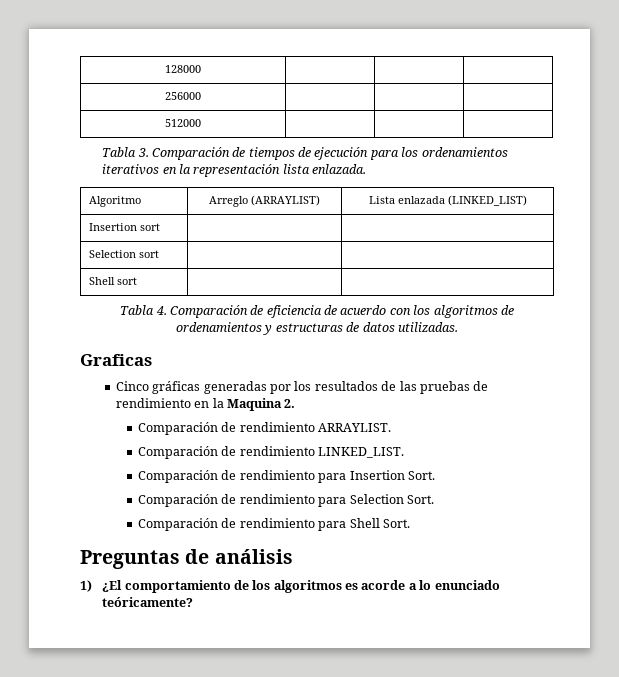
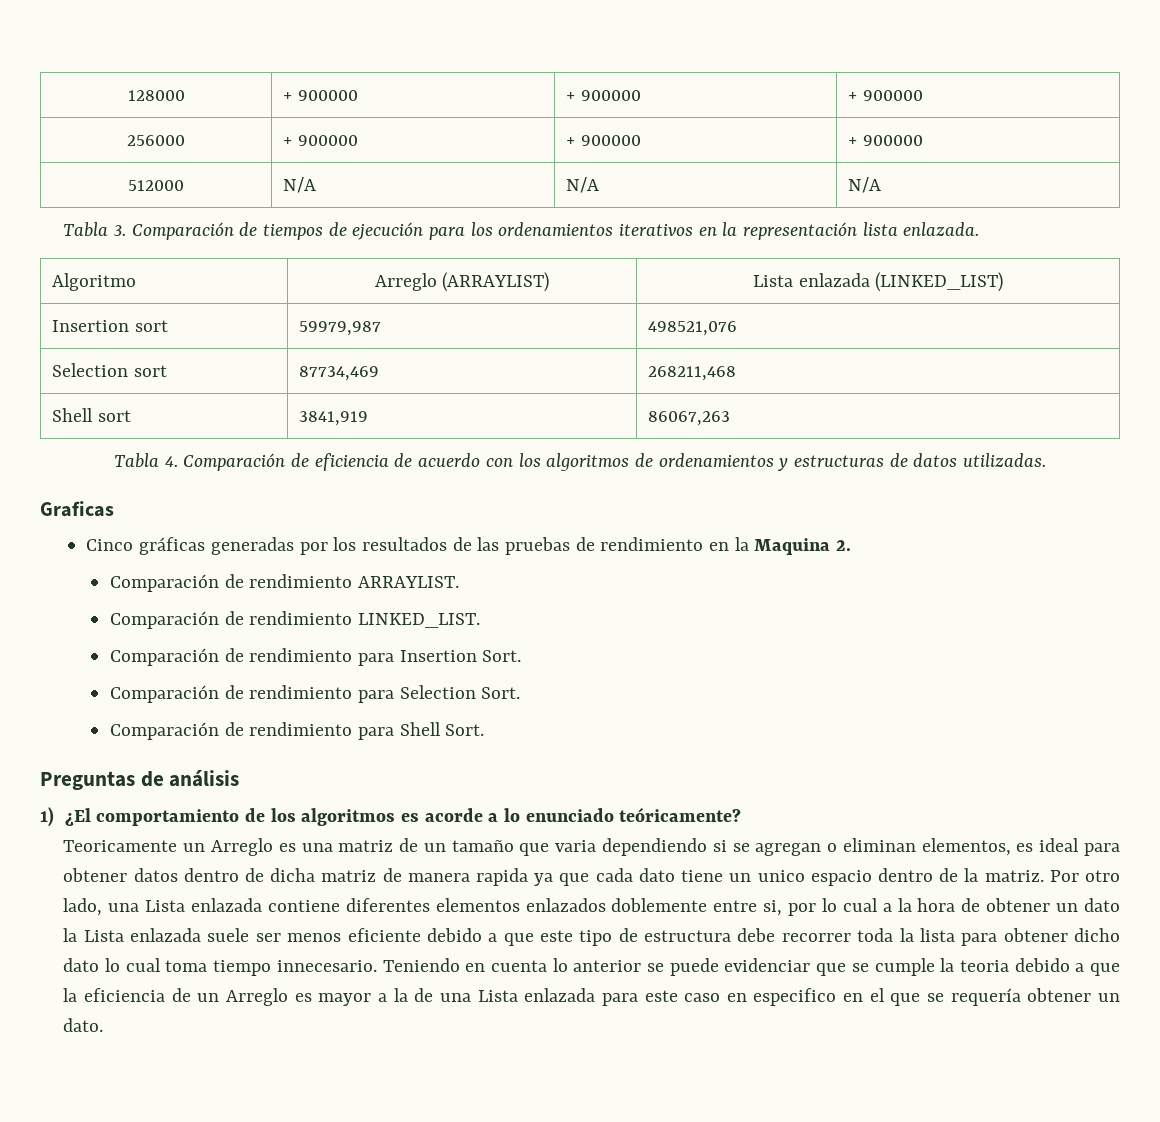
[165,92,201,100] [165,119,201,127] | | // 256000 | | | // 512000 | | | -> [283,90,358,101] [566,90,641,101] [848,90,923,101] [127,135,185,146] [283,135,358,146] [566,135,641,146] [848,135,923,146] [128,180,184,191] [283,177,317,193] [566,177,600,193] [848,177,882,193] + 900000 | + 900000 | + 900000 // 256000 | + 900000 | + 900000 | + 900000 // 512000 | N/A | N/A | N/A
(160, 227) | -> [299,321,382,336] [648,321,738,336] 59979,987 | 498521,076
(159, 254) | -> [299,366,380,381] [648,366,737,381] 87734,469 | 268211,468
(137, 281) | -> [299,411,369,426] [648,411,731,426] 3841,919 | 86067,263
(194, 602) none -> [63,838,1120,856] [63,868,1121,886] [63,898,1120,916] [63,928,1120,946] [63,958,1120,976] [63,988,1121,1006] [63,1018,104,1032] // Teoricamente un Arreglo es una matriz de un tamaño que varia dependiendo si se agregan o eliminan elementos, es ideal para obtener datos dentro de dicha matriz de manera rapida ya que cada dato tiene un unico espacio dentro de la matriz. Por otro lado, una Lista enlazada contiene diferentes elementos enlazados doblemente entre si, por lo cual a la hora de obtener un dato la Lista enlazada suele ser menos eficiente debido a que este tipo de estructura debe recorrer toda la lista para obtener dicho dato lo cual toma tiempo innecesario. Teniendo en cuenta lo anterior se puede evidenciar que se cumple la teoria debido a que la eficiencia de un Arreglo es mayor a la de una Lista enlazada para este caso en especifico en el que se requería obtener un dato.

